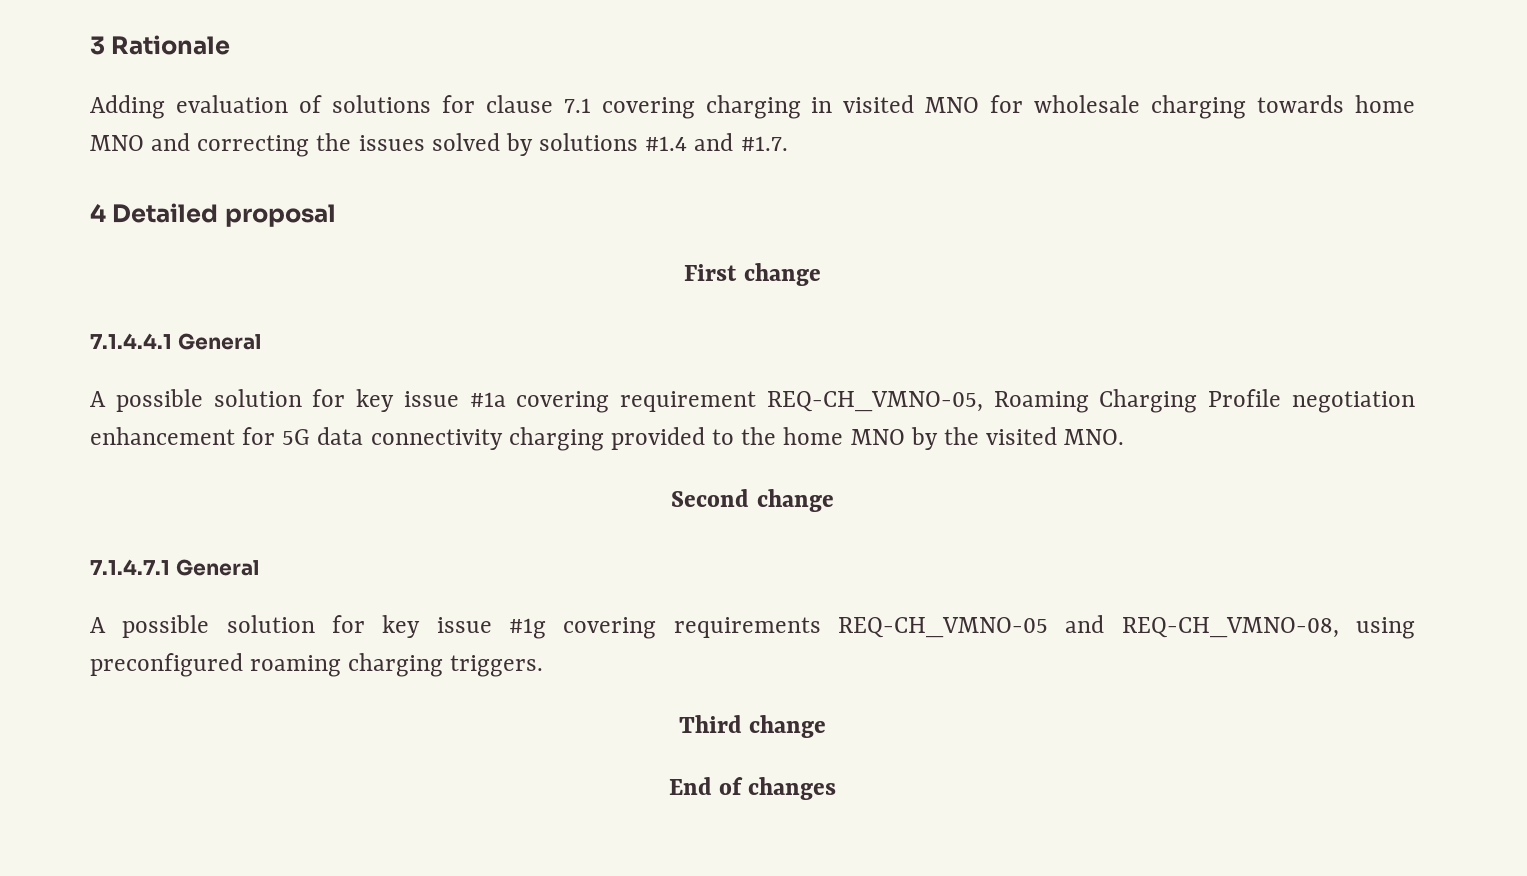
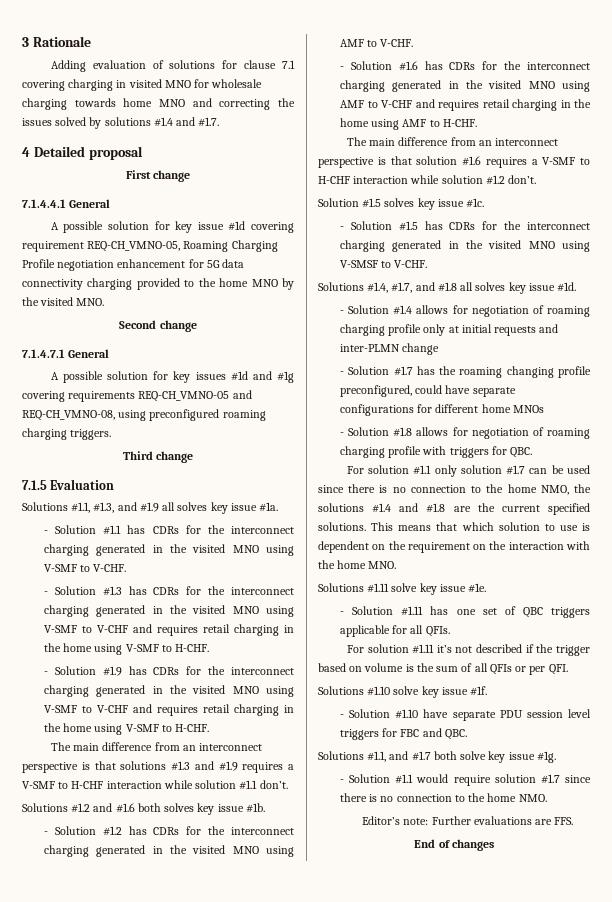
[469,392,506,407] #1a -> [228,221,246,231] #1d
[436,617,492,633] issue -> [195,371,272,381] issues #1d and
(827, 726) none -> [22,479,115,490] [22,502,279,514] [44,525,294,535] [44,544,294,556] [44,564,127,572] [44,586,294,596] [44,605,294,617] [44,624,294,636] [44,643,210,655] [44,666,294,676] [44,685,294,697] [44,704,294,716] [44,723,210,735] [50,742,263,751] [22,761,294,773] [22,780,288,790] [22,803,265,815] [44,826,294,836] [44,845,294,857] [340,39,414,47] [340,61,590,71] [340,80,590,92] [340,99,591,111] [340,118,477,130] [346,137,559,146] [318,156,590,168] [318,175,537,185] [318,198,485,210] [340,221,590,231] [340,240,590,252] [340,260,428,268] [318,282,577,294] [340,305,590,317] [340,324,559,336] [340,343,440,355] [340,366,591,378] [340,385,516,397] [340,404,544,416] [340,427,590,439] [340,446,533,458] [346,465,590,477] [318,484,591,495] [318,503,590,515] [318,522,590,531] [318,541,590,553] [318,560,397,569] [318,583,487,595] [340,606,590,618] [340,625,450,637] [346,644,590,656] [318,663,568,675] [318,686,488,698] [340,709,591,721] [340,728,467,740] [318,751,556,763] [340,774,591,786] [340,793,547,802] [362,816,574,825] // 7.1.5 Evaluation // Solutions #1.1, #1.3, and #1.9 all solves key issue #1a. // - Solution #1.1 has CDRs for the interconnect charging generated in the visited MNO using V-SMF to V-CHF. // - Solution #1.3 has CDRs for the interconnect charging generated in the visited MNO using V-SMF to V-CHF and requires retail charging in the home using V-SMF to H-CHF. // - Solution #1.9 has CDRs for the interconnect charging generated in the visited MNO using V-SMF to V-CHF and requires retail charging in the home using V-SMF to H-CHF. // The main difference from an interconnect perspective is that solutions #1.3 and #1.9 requires a V-SMF to H-CHF interaction while solution #1.1 don’t. // Solutions #1.2 and #1.6 both solves key issue #1b. // - Solution #1.2 has CDRs for the interconnect charging generated in the visited MNO using AMF to V-CHF. // - Solution #1.6 has CDRs for the interconnect charging generated in the visited MNO using AMF to V-CHF and requires retail charging in the home using AMF to H-CHF. // The main difference from an interconnect perspective is that solution #1.6 requires a V-SMF to H-CHF interaction while solution #1.2 don’t. // Solution #1.5 solves key issue #1c. // - Solution #1.5 has CDRs for the interconnect charging generated in the visited MNO using V-SMSF to V-CHF. // Solutions #1.4, #1.7, and #1.8 all solves key issue #1d. // - Solution #1.4 allows for negotiation of roaming charging profile only at initial requests and inter-PLMN change // - Solution #1.7 has the roaming changing profile preconfigured, could have separate configurations for different home MNOs // - Solution #1.8 allows for negotiation of roaming charging profile with triggers for QBC. // For solution #1.1 only solution #1.7 can be used since there is no connection to the home NMO, the solutions #1.4 and #1.8 are the current specified solutions. This means that which solution to use is dependent on the requirement on the interaction with the home MNO. // Solutions #1.11 solve key issue #1e. // - Solution #1.11 has one set of QBC triggers applicable for all QFIs. // For solution #1.11 it’s not described if the trigger based on volume is the sum of all QFIs or per QFI. // Solutions #1.10 solve key issue #1f. // - Solution #1.10 have separate PDU session level triggers for FBC and QBC. // Solutions #1.1, and #1.7 both solve key issue #1g. // - Solution #1.1 would require solution #1.7 since there is no connection to the home NMO. // Editor’s note: Further evaluations are FFS.

